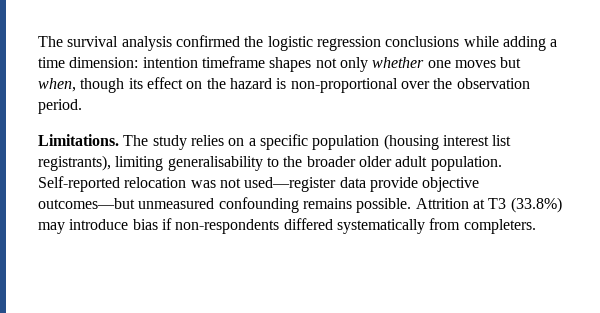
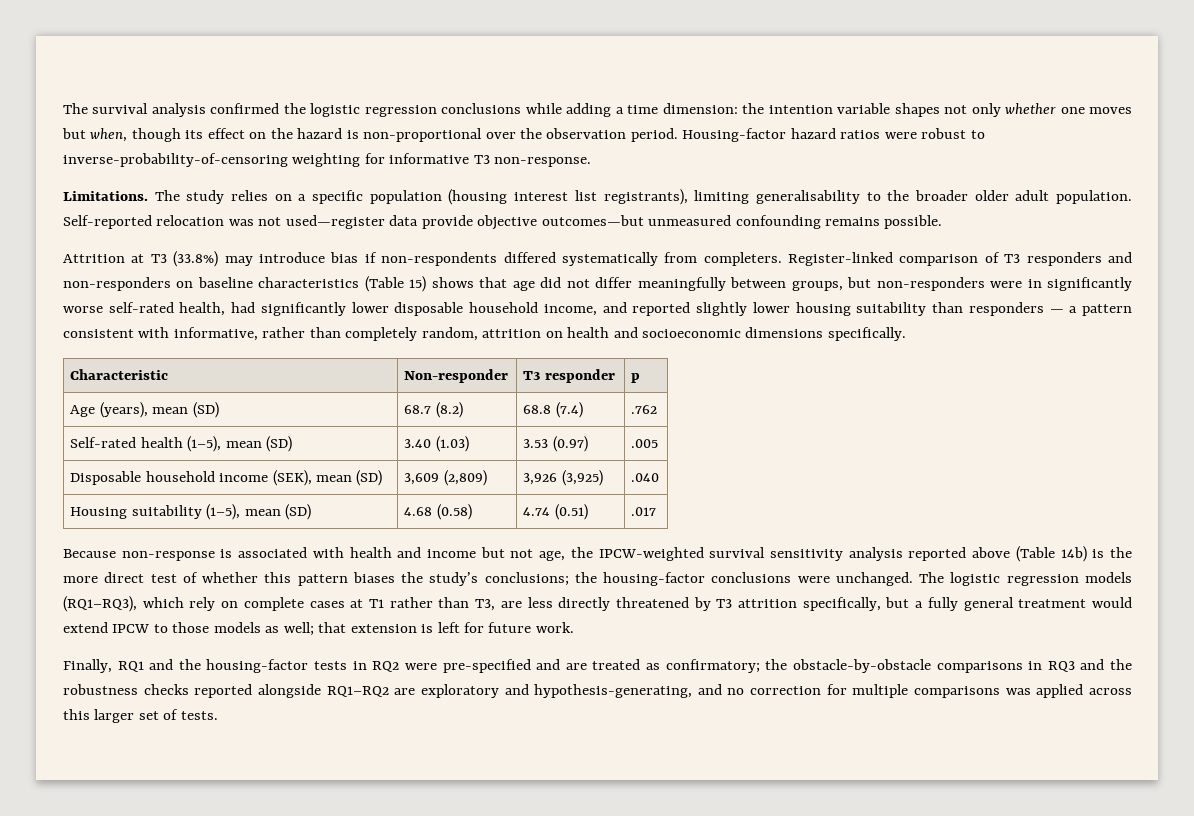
[142,56,265,68] intention timeframe -> [742,103,891,114] the intention variable
(82, 106) none -> [682,128,985,142] [63,153,592,167] Housing-factor hazard ratios were robust to inverse-probability-of-censoring weighting for informative T3 non-response.
(412, 205) none -> (943, 222) //
(536, 226) none -> [788,252,1133,266] [63,276,1133,292] [63,302,1132,316] [63,327,906,341] [70,369,169,380] [404,369,509,383] [523,369,615,383] [631,373,641,383] [70,402,219,418] [404,402,463,418] [523,402,583,418] [631,405,658,414] [70,436,292,452] [404,436,469,452] [523,436,588,452] [631,439,659,448] [70,470,383,486] [404,470,487,486] [523,470,603,486] [631,473,660,482] [70,504,311,520] [404,504,472,520] [523,504,588,520] [631,507,657,516] [63,546,1132,562] [63,572,1133,586] [63,596,1133,612] [63,622,574,636] [63,659,1132,673] [63,684,1132,698] [63,709,218,723] Register-linked comparison of T3 responders and non-responders on baseline characteristics (Table 15) shows that age did not differ meaningfully between groups, but non-responders were in significantly worse self-rated health, had significantly lower disposable household income, and reported slightly lower housing suitability than responders — a pattern consistent with informative, rather than completely random, attrition on health and socioeconomic dimensions specifically. // Characteristic | Non-responder | T3 responder | p // Age (years), mean (SD) | 68.7 (8.2) | 68.8 (7.4) | .762 // Self-rated health (1–5), mean (SD) | 3.40 (1.03) | 3.53 (0.97) | .005 // Disposable household income (SEK), mean (SD) | 3,609 (2,809) | 3,926 (3,925) | .040 // Housing suitability (1–5), mean (SD) | 4.68 (0.58) | 4.74 (0.51) | .017 // Because non-response is associated with health and income but not age, the IPCW-weighted survival sensitivity analysis reported above (Table 14b) is the more direct test of whether this pattern biases the study’s conclusions; the housing-factor conclusions were unchanged. The logistic regression models (RQ1–RQ3), which rely on complete cases at T1 rather than T3, are less directly threatened by T3 attrition specifically, but a fully general treatment would extend IPCW to those models as well; that extension is left for future work. // Finally, RQ1 and the housing-factor tests in RQ2 were pre-specified and are treated as confirmatory; the obstacle-by-obstacle comparisons in RQ3 and the robustness checks reported alongside RQ1–RQ2 are exploratory and hypothesis-generating, and no correction for multiple comparisons was applied across this larger set of tests.

